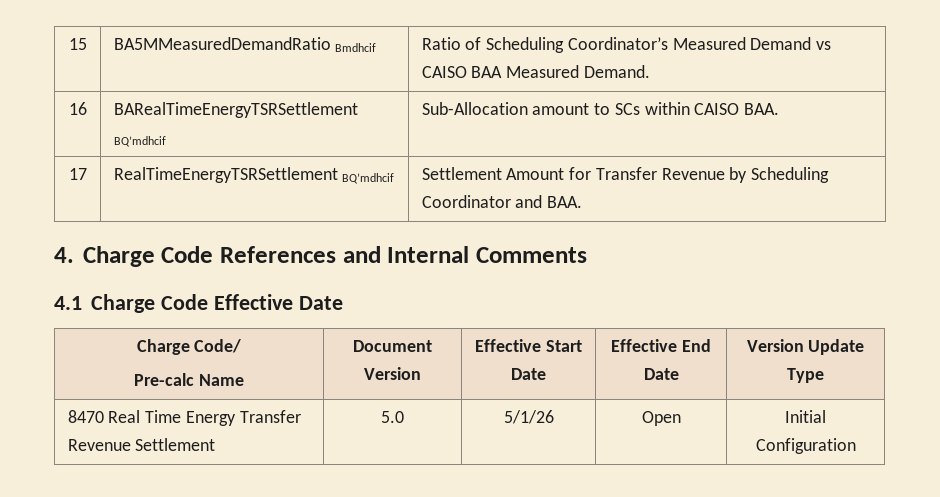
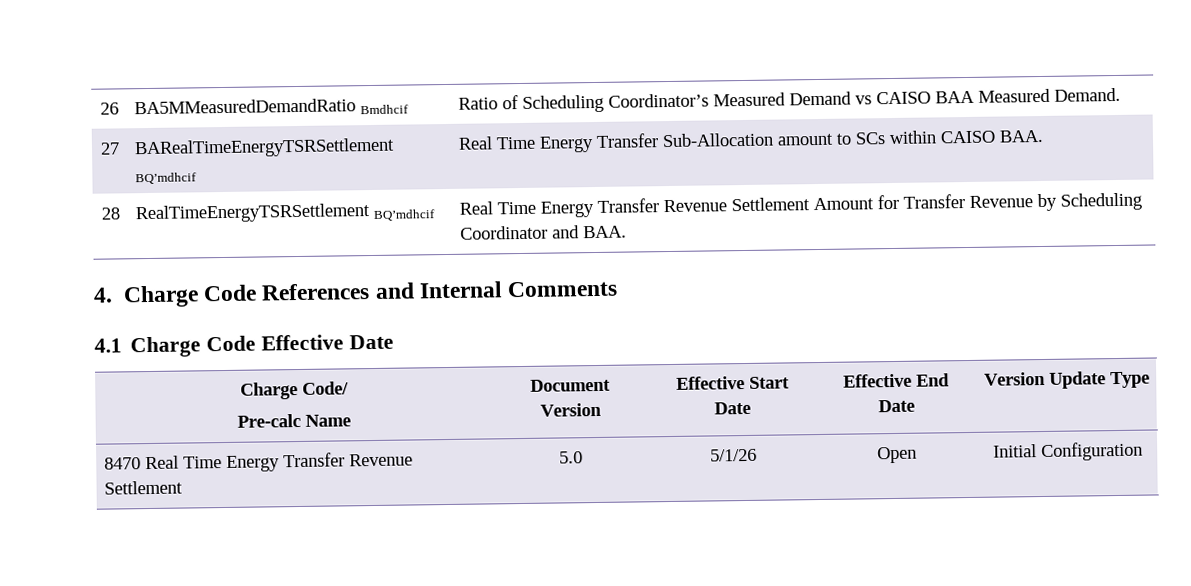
[68,38,87,50] 15 -> [100,102,119,115] 26
[68,102,87,115] 16 -> [100,142,120,155] 27
(166, 141) none -> [458,133,660,153] Real Time Energy Transfer
[68,168,87,180] 17 -> [101,207,120,220] 28
(395, 178) none -> [459,198,728,218] Real Time Energy Transfer Revenue

